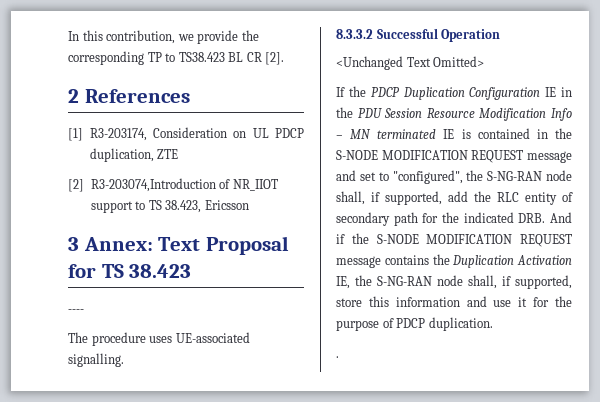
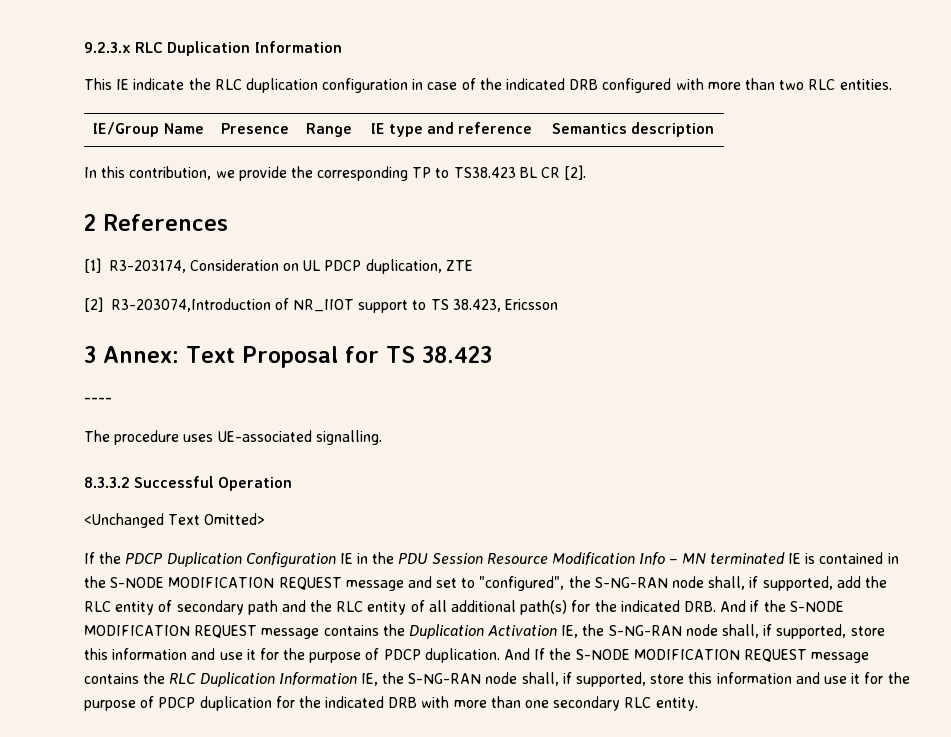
(68, 36) none -> [84,41,342,56] [84,78,892,93] [93,122,204,137] [221,123,289,134] [306,123,352,137] [370,122,533,137] [551,122,715,137] 9.2.3.x RLC Duplication Information // This IE indicate the RLC duplication configuration in case of the indicated DRB configured with more than two RLC entities. // IE/Group Name | Presence | Range | IE type and reference | Semantics description //
(418, 219) none -> [281,600,568,615] and the RLC entity of all additional path(s)
[336,356,339,358] // . -> [504,648,870,663] [84,672,910,687] [84,696,698,711] And If the S-NODE MODIFICATION REQUEST message contains the RLC Duplication Information IE, the S-NG-RAN node shall, if supported, store this information and use it for the purpose of PDCP duplication for the indicated DRB with more than one secondary RLC entity.

